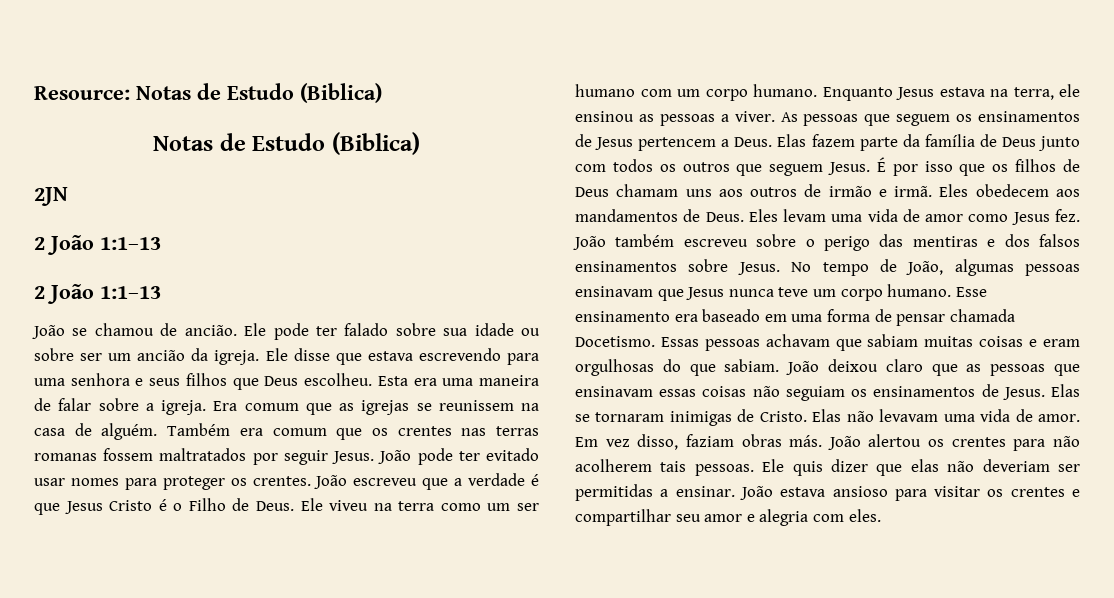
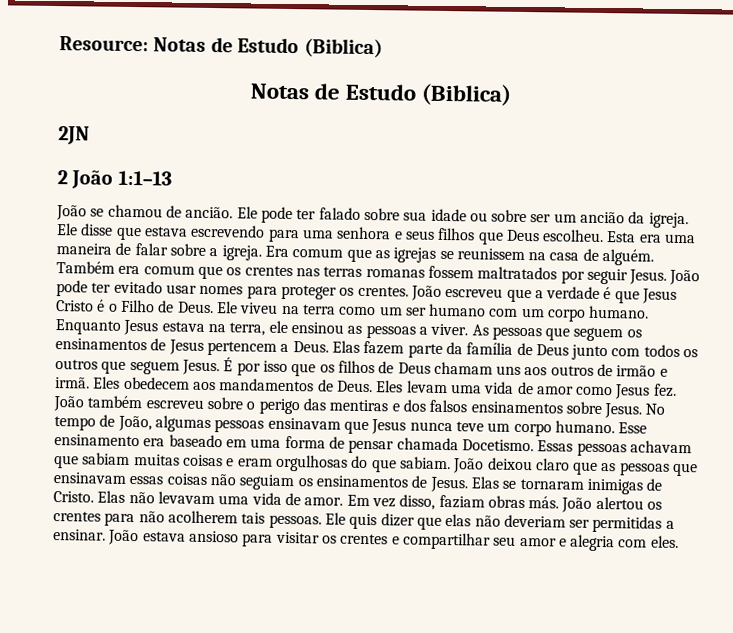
[34,284,161,304] // 2 João 1:1–13 -> (172, 178) none

